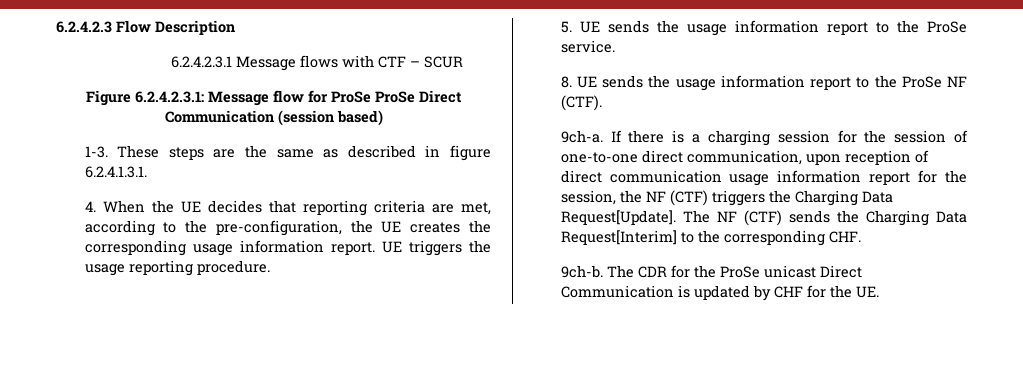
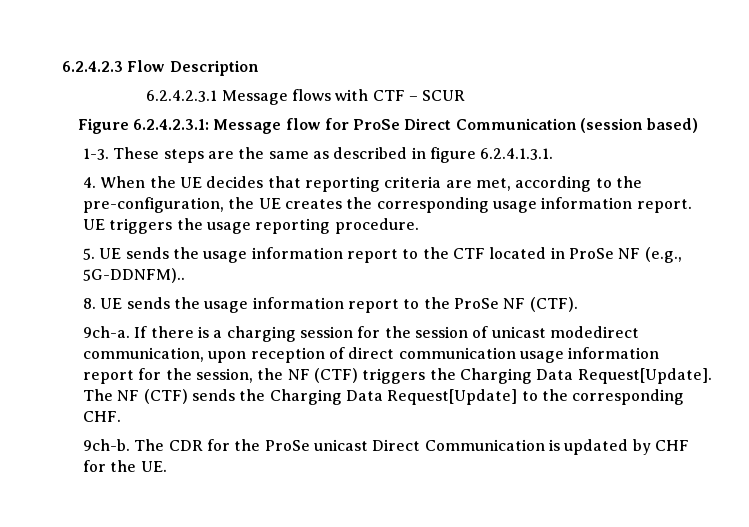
[375,91,415,103] ProSe -> (401, 124) none
[927,21,968,33] [560,40,615,53] ProSe service. -> [452,247,682,263] [83,268,186,283] CTF located in ProSe NF (e.g., 5G-DDNFM)..
[560,150,683,163] one-to-one direct -> [491,326,639,338] unicast modedirect
[560,230,677,245] Request[Interim] -> [387,389,518,405] Request[Update]

